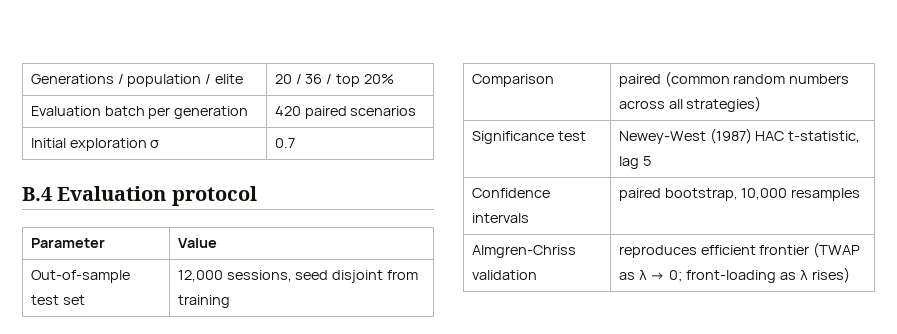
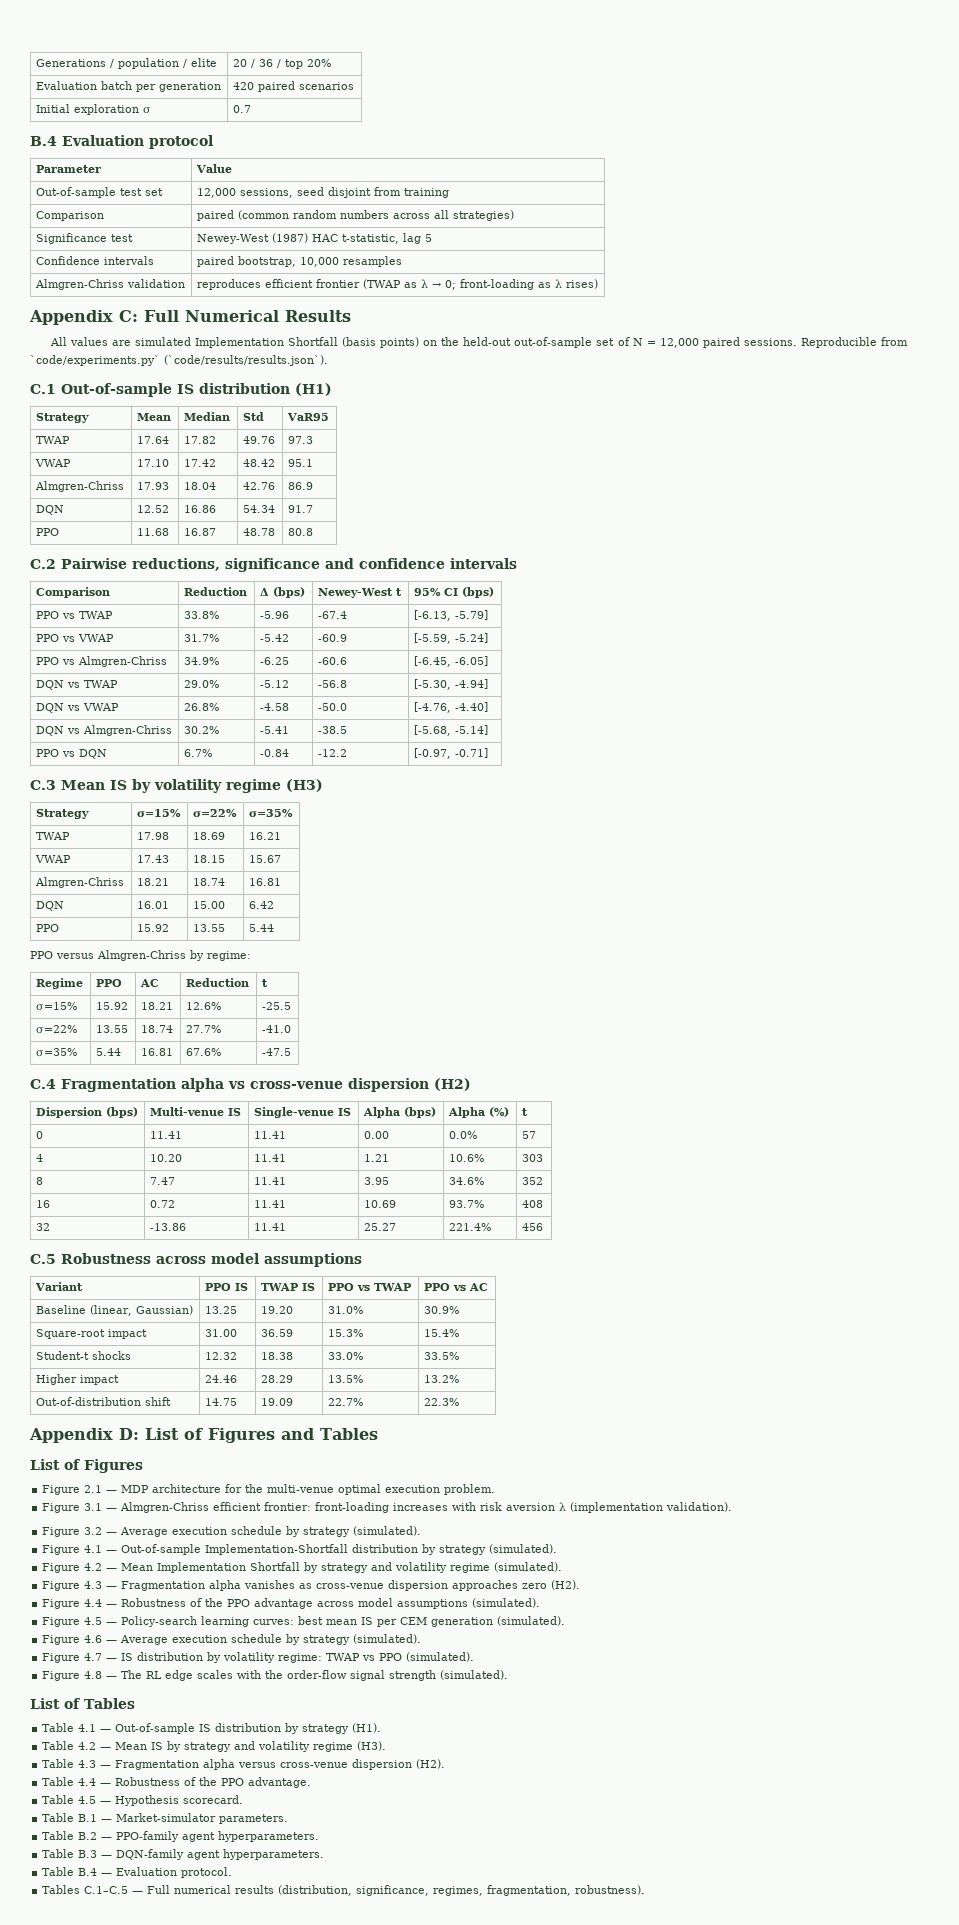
(851, 275) none -> [29,310,351,325] [49,337,909,348] [30,355,328,366] [30,383,332,397] [36,413,90,423] [137,413,172,421] [184,412,231,421] [243,412,265,421] [287,413,330,421] [36,436,71,444] [137,436,170,444] [184,436,217,444] [243,436,276,444] [288,436,314,444] [35,459,72,467] [137,459,170,467] [184,459,217,467] [243,459,276,467] [288,459,314,467] [35,481,125,492] [137,482,170,490] [184,482,217,490] [243,482,276,490] [288,482,314,490] [36,505,65,515] [137,505,170,513] [184,505,217,513] [243,505,276,513] [288,505,314,513] [36,528,60,536] [137,528,170,536] [184,528,217,536] [243,528,276,536] [288,528,314,536] [30,558,517,572] [36,587,111,598] [184,587,248,596] [260,587,306,598] [318,588,403,598] [414,587,495,598] [36,611,114,619] [184,611,220,619] [260,611,290,619] [318,611,348,619] [414,610,489,621] [36,634,115,642] [184,634,220,642] [260,634,290,642] [318,634,348,642] [414,633,489,644] [36,656,168,667] [184,657,220,665] [260,657,290,665] [318,657,348,665] [414,656,489,667] [36,680,119,690] [184,680,220,688] [260,680,290,688] [318,680,348,688] [414,679,489,690] [36,703,120,713] [184,703,220,711] [260,703,290,711] [318,703,348,711] [414,702,489,713] [36,725,173,736] [184,726,220,734] [260,726,290,734] [318,726,348,734] [414,725,489,736] [36,749,108,759] [184,749,213,757] [260,749,290,757] [318,749,348,757] [414,748,489,759] [30,779,323,793] [36,809,90,819] [137,809,182,818] [193,809,238,818] [249,809,294,818] [36,832,71,840] [137,832,170,840] [193,832,226,840] [249,832,282,840] [35,855,72,863] [137,855,170,863] [193,855,226,863] [249,855,282,863] [35,877,125,888] [137,878,170,886] [193,878,226,886] [249,878,282,886] [36,901,65,911] [137,901,170,909] [193,901,226,909] [249,901,275,909] [36,924,60,932] [137,924,170,932] [193,924,226,932] [249,924,275,932] [30,950,251,961] [36,978,84,989] [96,979,123,987] [140,979,160,987] [186,978,250,987] [262,979,269,987] [36,1002,78,1011] [96,1002,129,1010] [141,1002,174,1010] [186,1002,222,1010] [262,1002,292,1010] [36,1025,78,1034] [96,1025,129,1033] [141,1025,174,1033] [186,1025,222,1033] [262,1025,292,1033] [36,1048,78,1057] [96,1048,122,1056] [141,1048,174,1056] [186,1048,222,1056] [262,1048,292,1056] [30,1078,471,1092] [36,1107,139,1118] [150,1107,242,1116] [254,1107,352,1118] [363,1107,437,1118] [448,1107,510,1118] [522,1108,529,1116] [36,1131,44,1139] [150,1131,183,1139] [254,1131,287,1139] [364,1131,390,1139] [449,1131,478,1139] [522,1131,537,1139] [36,1154,44,1162] [150,1154,183,1162] [254,1154,287,1162] [364,1154,390,1162] [449,1154,485,1162] [522,1154,544,1162] [36,1177,44,1185] [150,1177,176,1185] [254,1177,287,1185] [364,1177,390,1185] [449,1177,485,1185] [522,1177,544,1185] [36,1200,51,1208] [150,1200,176,1208] [254,1200,287,1208] [364,1200,397,1208] [449,1200,485,1208] [522,1200,544,1208] [36,1223,51,1231] [150,1223,187,1231] [254,1223,287,1231] [364,1223,397,1231] [449,1223,492,1231] [522,1223,544,1231] [30,1253,362,1267] [35,1282,84,1291] [205,1283,249,1291] [261,1283,316,1291] [328,1283,412,1291] [424,1283,489,1291] [36,1305,194,1316] [205,1306,238,1314] [261,1306,294,1314] [328,1306,364,1314] [424,1306,460,1314] [36,1329,148,1339] [205,1329,238,1337] [261,1329,294,1337] [328,1329,364,1337] [424,1329,460,1337] [36,1351,132,1360] [205,1352,238,1360] [261,1352,294,1360] [328,1352,364,1360] [424,1352,460,1360] [36,1374,120,1385] [205,1375,238,1383] [261,1375,294,1383] [328,1375,364,1383] [424,1375,460,1383] [36,1397,172,1406] [205,1398,238,1406] [261,1398,294,1406] [328,1398,364,1406] [424,1398,460,1406] [29,1428,378,1443] [30,1459,143,1473] [42,1484,496,1495] [42,1502,733,1513] [42,1526,422,1537] [42,1544,558,1555] [42,1562,563,1573] [42,1580,581,1591] [42,1598,541,1609] [42,1616,566,1627] [42,1634,422,1645] [42,1652,475,1663] [42,1670,509,1681] [30,1698,135,1709] [42,1723,382,1734] [42,1741,387,1752] [42,1759,446,1770] [42,1777,312,1788] [42,1795,244,1806] [42,1813,289,1824] [42,1831,320,1842] [42,1849,325,1860] [42,1867,233,1878] [42,1885,646,1896] // Appendix C: Full Numerical Results // All values are simulated Implementation Shortfall (basis points) on the held-out out-of-sample set of N = 12,000 paired sessions. Reproducible from `code/experiments.py` (`code/results/results.json`). // C.1 Out-of-sample IS distribution (H1) // Strategy | Mean | Median | Std | VaR95 // TWAP | 17.64 | 17.82 | 49.76 | 97.3 // VWAP | 17.10 | 17.42 | 48.42 | 95.1 // Almgren-Chriss | 17.93 | 18.04 | 42.76 | 86.9 // DQN | 12.52 | 16.86 | 54.34 | 91.7 // PPO | 11.68 | 16.87 | 48.78 | 80.8 // C.2 Pairwise reductions, significance and confidence intervals // Comparison | Reduction | Δ (bps) | Newey-West t | 95% CI (bps) // PPO vs TWAP | 33.8% | -5.96 | -67.4 | [-6.13, -5.79] // PPO vs VWAP | 31.7% | -5.42 | -60.9 | [-5.59, -5.24] // PPO vs Almgren-Chriss | 34.9% | -6.25 | -60.6 | [-6.45, -6.05] // DQN vs TWAP | 29.0% | -5.12 | -56.8 | [-5.30, -4.94] // DQN vs VWAP | 26.8% | -4.58 | -50.0 | [-4.76, -4.40] // DQN vs Almgren-Chriss | 30.2% | -5.41 | -38.5 | [-5.68, -5.14] // PPO vs DQN | 6.7% | -0.84 | -12.2 | [-0.97, -0.71] // C.3 Mean IS by volatility regime (H3) // Strategy | σ=15% | σ=22% | σ=35% // TWAP | 17.98 | 18.69 | 16.21 // VWAP | 17.43 | 18.15 | 15.67 // Almgren-Chriss | 18.21 | 18.74 | 16.81 // DQN | 16.01 | 15.00 | 6.42 // PPO | 15.92 | 13.55 | 5.44 // PPO versus Almgren-Chriss by regime: // Regime | PPO | AC | Reduction | t // σ=15% | 15.92 | 18.21 | 12.6% | -25.5 // σ=22% | 13.55 | 18.74 | 27.7% | -41.0 // σ=35% | 5.44 | 16.81 | 67.6% | -47.5 // C.4 Fragmentation alpha vs cross-venue dispersion (H2) // Dispersion (bps) | Multi-venue IS | Single-venue IS | Alpha (bps) | Alpha (%) | t // 0 | 11.41 | 11.41 | 0.00 | 0.0% | 57 // 4 | 10.20 | 11.41 | 1.21 | 10.6% | 303 // 8 | 7.47 | 11.41 | 3.95 | 34.6% | 352 // 16 | 0.72 | 11.41 | 10.69 | 93.7% | 408 // 32 | -13.86 | 11.41 | 25.27 | 221.4% | 456 // C.5 Robustness across model assumptions // Variant | PPO IS | TWAP IS | PPO vs TWAP | PPO vs AC // Baseline (linear, Gaussian) | 13.25 | 19.20 | 31.0% | 30.9% // Square-root impact | 31.00 | 36.59 | 15.3% | 15.4% // Student-t shocks | 12.32 | 18.38 | 33.0% | 33.5% // Higher impact | 24.46 | 28.29 | 13.5% | 13.2% // Out-of-distribution shift | 14.75 | 19.09 | 22.7% | 22.3% // Appendix D: List of Figures and Tables // List of Figures // Figure 2.1 — MDP architecture for the multi-venue optimal execution problem. // Figure 3.1 — Almgren-Chriss efficient frontier: front-loading increases with risk aversion λ (implementation validation). // Figure 3.2 — Average execution schedule by strategy (simulated). // Figure 4.1 — Out-of-sample Implementation-Shortfall distribution by strategy (simulated). // Figure 4.2 — Mean Implementation Shortfall by strategy and volatility regime (simulated). // Figure 4.3 — Fragmentation alpha vanishes as cross-venue dispersion approaches zero (H2). // Figure 4.4 — Robustness of the PPO advantage across model assumptions (simulated). // Figure 4.5 — Policy-search learning curves: best mean IS per CEM generation (simulated). // Figure 4.6 — Average execution schedule by strategy (simulated). // Figure 4.7 — IS distribution by volatility regime: TWAP vs PPO (simulated). // Figure 4.8 — The RL edge scales with the order-flow signal strength (simulated). // List of Tables // Table 4.1 — Out-of-sample IS distribution by strategy (H1). // Table 4.2 — Mean IS by strategy and volatility regime (H3). // Table 4.3 — Fragmentation alpha versus cross-venue dispersion (H2). // Table 4.4 — Robustness of the PPO advantage. // Table 4.5 — Hypothesis scorecard. // Table B.1 — Market-simulator parameters. // Table B.2 — PPO-family agent hyperparameters. // Table B.3 — DQN-family agent hyperparameters. // Table B.4 — Evaluation protocol. // Tables C.1–C.5 — Full numerical results (distribution, significance, regimes, fragmentation, robustness).

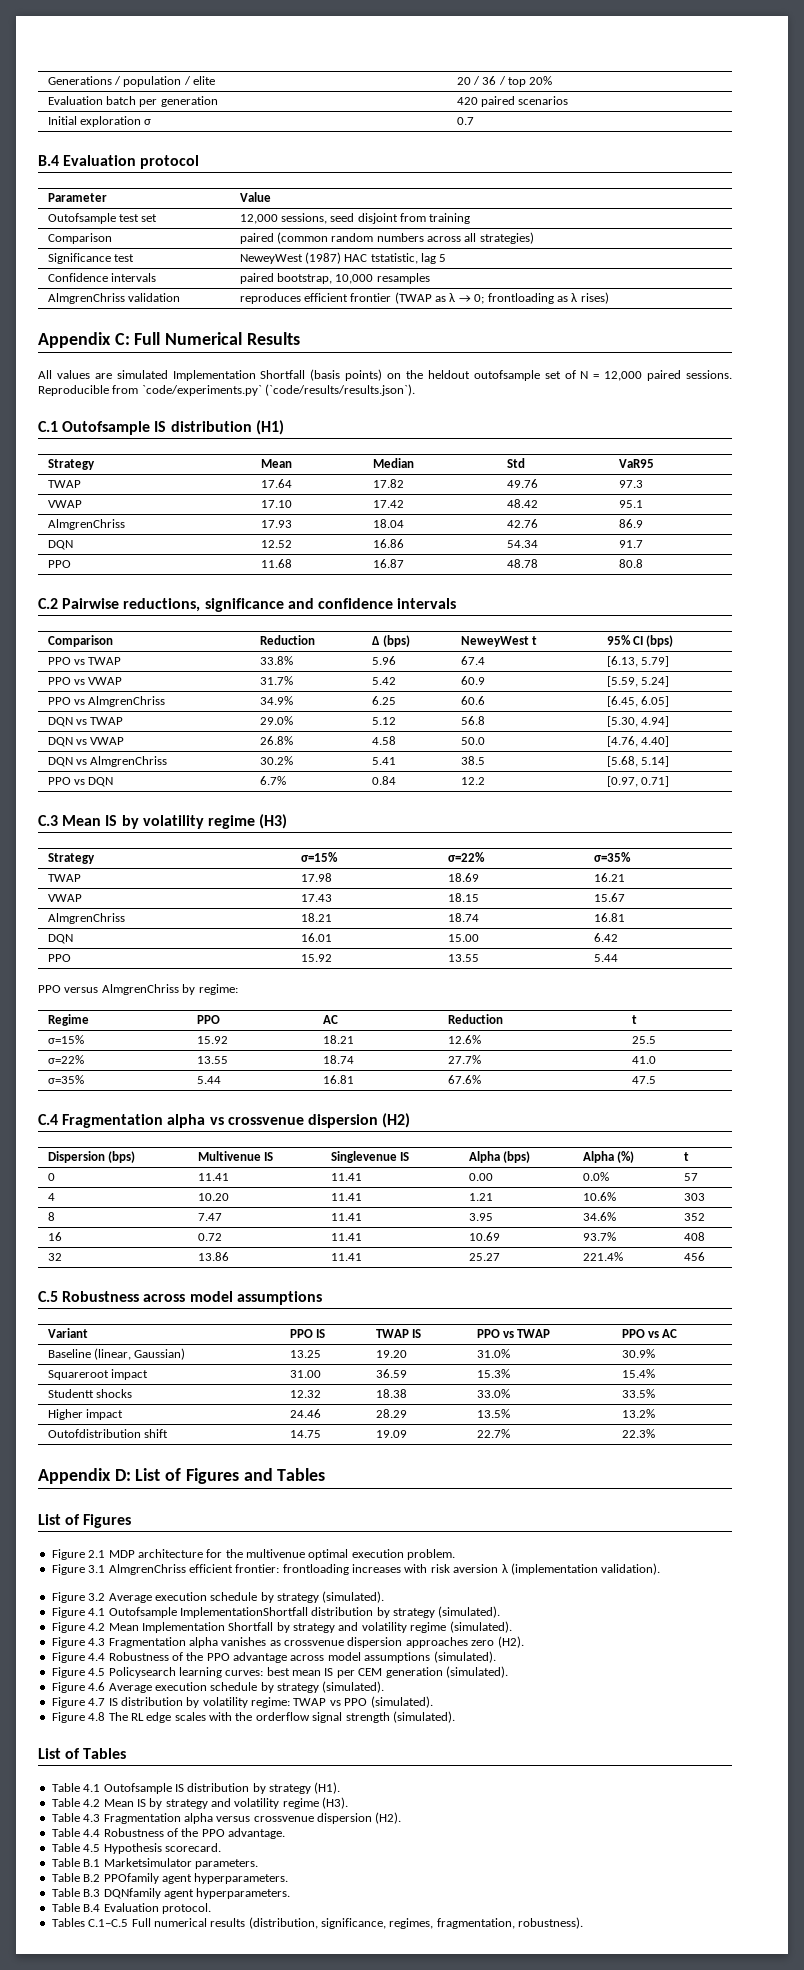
[36,187,117,198] Out-of-sample -> [47,213,116,224] Outofsample
[197,234,270,244] Newey-West -> [239,254,303,264] NeweyWest
[342,234,400,244] t-statistic, -> [370,253,418,264] tstatistic,
[35,279,125,290] Almgren-Chriss -> [47,293,125,304] AlmgrenChriss
[460,279,535,290] front-loading -> [487,293,554,304] frontloading
[463,337,593,348] held-out out-of-sample -> [427,370,540,381] heldout outofsample
[61,383,172,397] Out-of-sample -> [62,421,151,435] Outofsample
[35,481,125,492] Almgren-Chriss -> [47,519,125,530] AlmgrenChriss
[318,588,394,598] Newey-West -> [460,636,529,647] NeweyWest
[260,611,290,619] [318,611,348,619] [414,610,489,621] -5.96 | -67.4 | [-6.13, -5.79] -> [371,656,396,665] [460,656,485,665] [606,656,669,667] 5.96 | 67.4 | [6.13, 5.79]
[260,634,290,642] [318,634,348,642] [414,633,489,644] [36,656,168,667] -5.42 | -60.9 | [-5.59, -5.24] // PPO vs Almgren-Chriss -> [371,677,396,685] [460,676,485,685] [606,676,669,687] [47,696,166,707] 5.42 | 60.9 | [5.59, 5.24] // PPO vs AlmgrenChriss
[260,657,290,665] [318,657,348,665] [414,656,489,667] -6.25 | -60.6 | [-6.45, -6.05] -> [371,696,396,705] [460,696,485,705] [606,696,669,707] 6.25 | 60.6 | [6.45, 6.05]
[260,680,290,688] [318,680,348,688] [414,679,489,690] -5.12 | -56.8 | [-5.30, -4.94] -> [371,717,396,725] [460,716,485,725] [606,716,669,727] 5.12 | 56.8 | [5.30, 4.94]
[260,703,290,711] [318,703,348,711] [414,702,489,713] [36,725,173,736] -4.58 | -50.0 | [-4.76, -4.40] // DQN vs Almgren-Chriss -> [371,736,396,745] [460,737,485,745] [606,736,669,747] [47,756,168,767] 4.58 | 50.0 | [4.76, 4.40] // DQN vs AlmgrenChriss
[260,726,290,734] [318,726,348,734] [414,725,489,736] -5.41 | -38.5 | [-5.68, -5.14] -> [371,757,396,765] [460,756,485,765] [606,756,669,767] 5.41 | 38.5 | [5.68, 5.14]
[260,749,290,757] [318,749,348,757] [414,748,489,759] -0.84 | -12.2 | [-0.97, -0.71] -> [371,776,396,785] [460,777,485,785] [606,776,669,787] 0.84 | 12.2 | [0.97, 0.71]
[35,877,125,888] Almgren-Chriss -> [47,913,125,924] AlmgrenChriss
[97,950,186,961] Almgren-Chriss -> [101,984,179,995] AlmgrenChriss
[262,1002,292,1010] -25.5 -> [631,1036,656,1044] 25.5
[262,1025,292,1033] -41.0 -> [631,1056,656,1064] 41.0
[262,1048,292,1056] -47.5 -> [631,1076,656,1084] 47.5
[250,1081,343,1089] cross-venue -> [227,1117,304,1125] crossvenue
[150,1107,242,1116] [254,1107,335,1118] Multi-venue IS | Single-venue -> [197,1151,273,1161] [330,1151,397,1163] Multivenue IS | Singlevenue
[150,1223,187,1231] -13.86 -> [197,1252,229,1261] 13.86
[36,1329,106,1339] Square-root -> [47,1370,109,1380] Squareroot
[36,1351,90,1360] Student-t -> [47,1389,94,1398] Studentt
[36,1397,142,1406] Out-of-distribution -> [47,1429,141,1438] Outofdistribution
[106,1490,118,1493] — -> (106, 1554) none
[267,1484,335,1493] multi-venue -> [246,1549,305,1558] multivenue
[106,1502,210,1513] — Almgren-Chriss -> [108,1564,186,1575] AlmgrenChriss
[315,1502,390,1513] front-loading -> [282,1564,349,1575] frontloading
[106,1532,118,1535] — -> (106, 1597) none
[106,1544,349,1555] — Out-of-sample Implementation-Shortfall -> [108,1607,308,1618] Outofsample ImplementationShortfall
[106,1568,118,1571] — -> (106, 1627) none
[106,1586,118,1589] — -> (106, 1642) none
[316,1583,385,1589] cross-venue -> [284,1640,344,1646] crossvenue
[106,1604,118,1607] — -> (106, 1657) none
[106,1616,198,1627] — Policy-search -> [108,1667,176,1678] Policysearch
[106,1640,118,1643] — -> (106, 1686) none
[106,1658,118,1661] — -> (106, 1702) none
[106,1676,118,1679] — -> (106, 1716) none
[287,1670,348,1679] order-flow -> [255,1712,310,1721] orderflow
[100,1723,196,1734] — Out-of-sample -> [103,1783,172,1794] Outofsample
[100,1747,112,1750] — -> (101, 1803) none
[100,1765,112,1768] — -> (101, 1818) none
[280,1762,349,1768] cross-venue -> [253,1816,314,1822] crossvenue
[100,1783,112,1786] — -> (101, 1833) none
[100,1801,112,1804] — -> (101, 1848) none
[101,1813,217,1822] — Market-simulator -> [103,1858,192,1867] Marketsimulator
[101,1831,180,1842] — PPO-family -> [103,1873,159,1884] PPOfamily
[101,1849,185,1860] — DQN-family -> [103,1888,161,1899] DQNfamily
[101,1873,113,1876] — -> (101, 1908) none
[132,1891,144,1894] — -> (129, 1923) none

